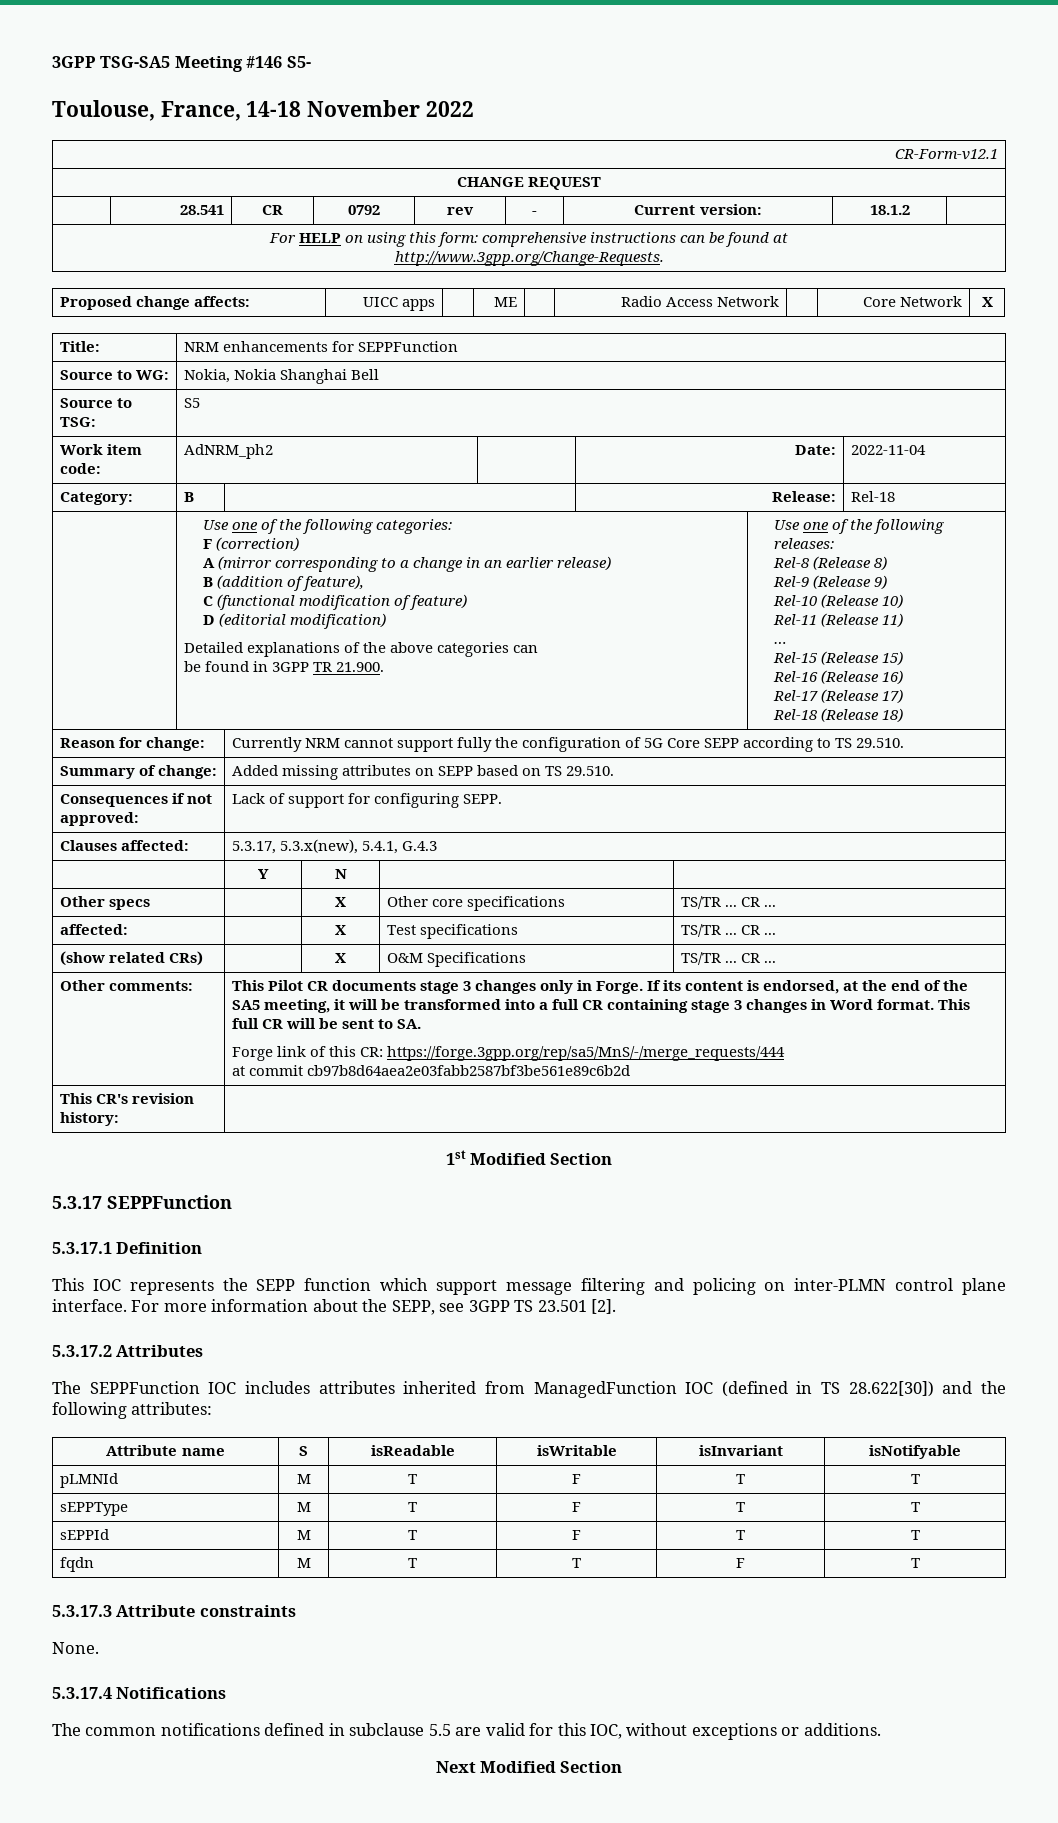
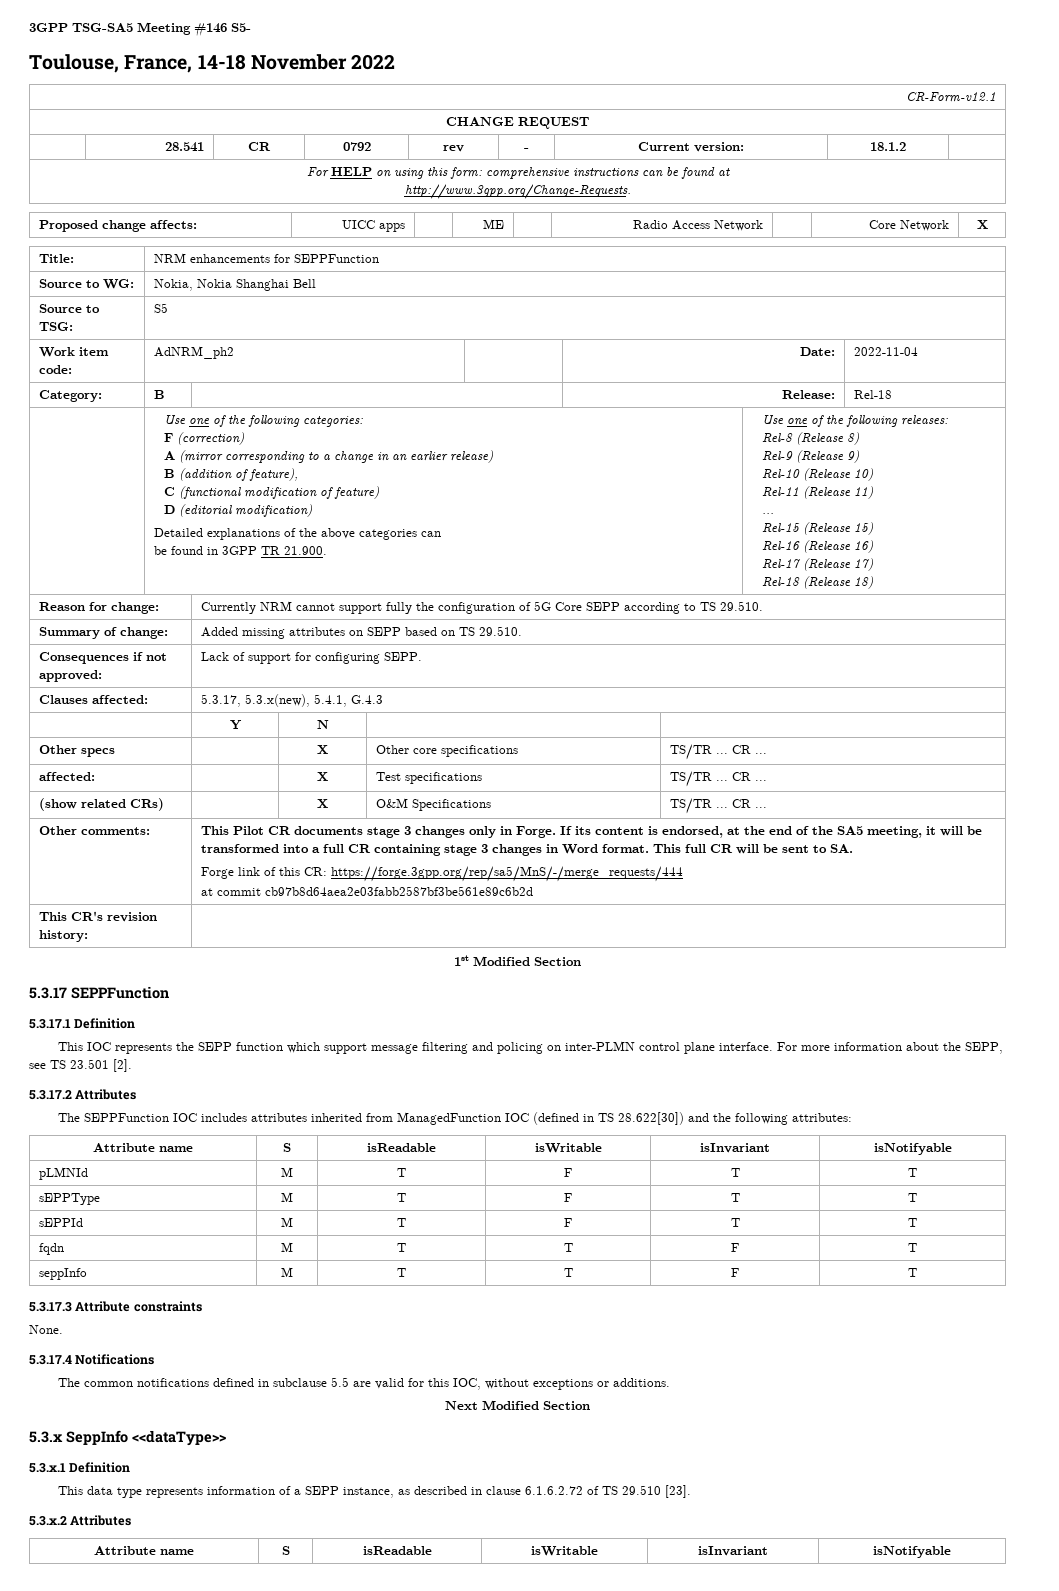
[468,1300,510,1312] 3GPP -> (46, 1066) none
(920, 1563) none -> [38,1268,87,1280] [281,1267,293,1277] [397,1268,406,1277] [563,1268,573,1277] [731,1268,739,1277] [908,1268,917,1277] // seppInfo | M | T | T | F | T
(623, 1767) none -> [29,1430,226,1446] [29,1462,131,1473] [57,1485,691,1498] [29,1515,132,1526] [94,1546,194,1555] [281,1546,290,1555] [362,1546,432,1555] [531,1546,598,1556] [698,1546,768,1556] [873,1546,951,1558] // 5.3.x SeppInfo <<dataType>> // 5.3.x.1 Definition // This data type represents information of a SEPP instance, as described in clause 6.1.6.2.72 of TS 29.510 [23]. // 5.3.x.2 Attributes // Attribute name | S | isReadable | isWritable | isInvariant | isNotifyable

